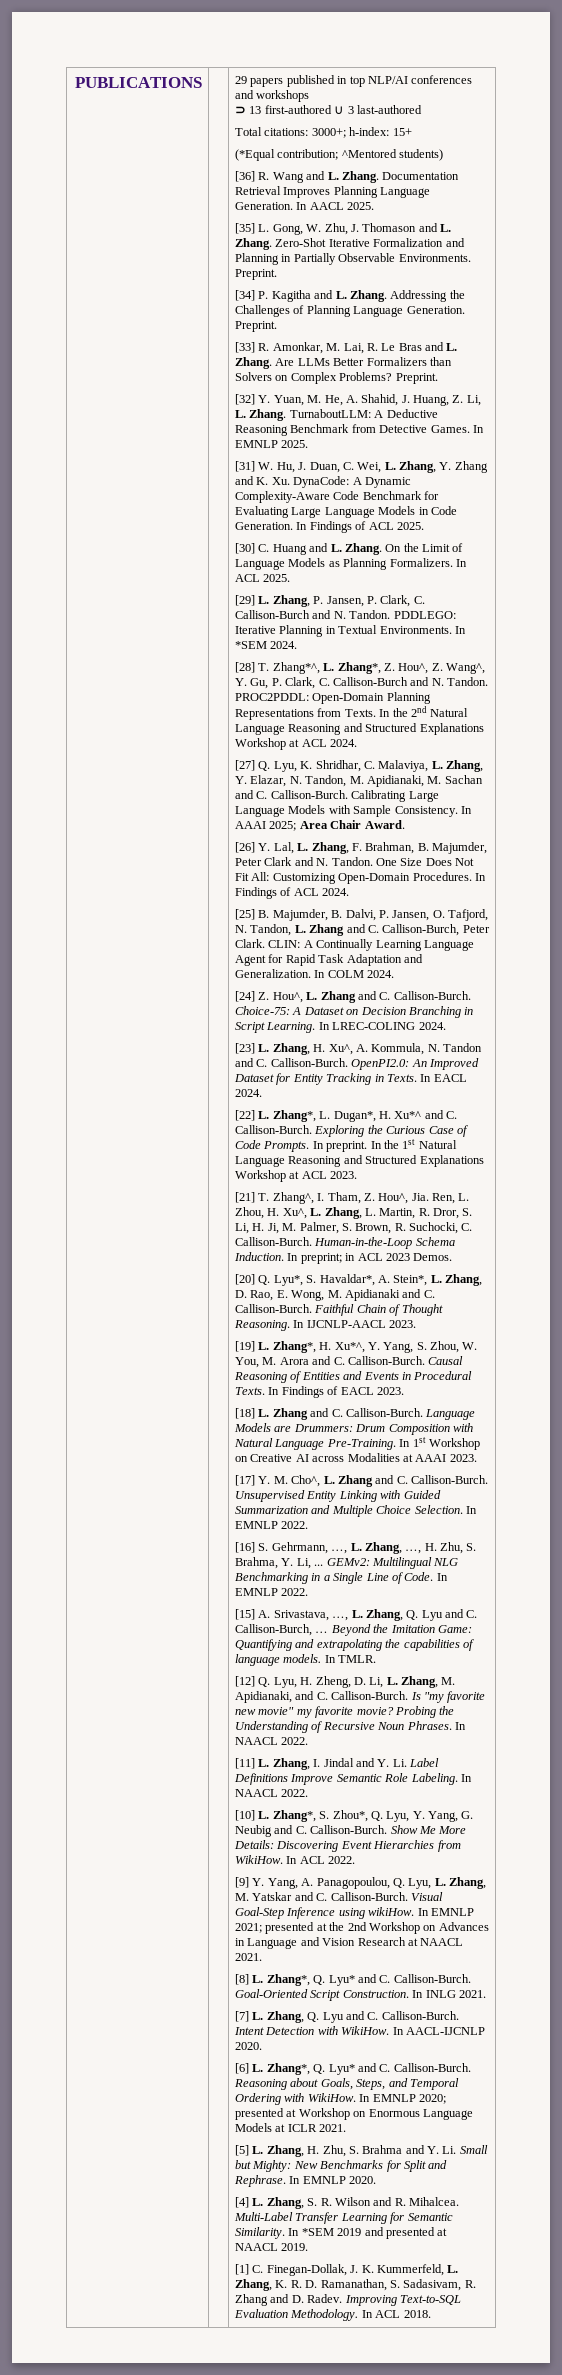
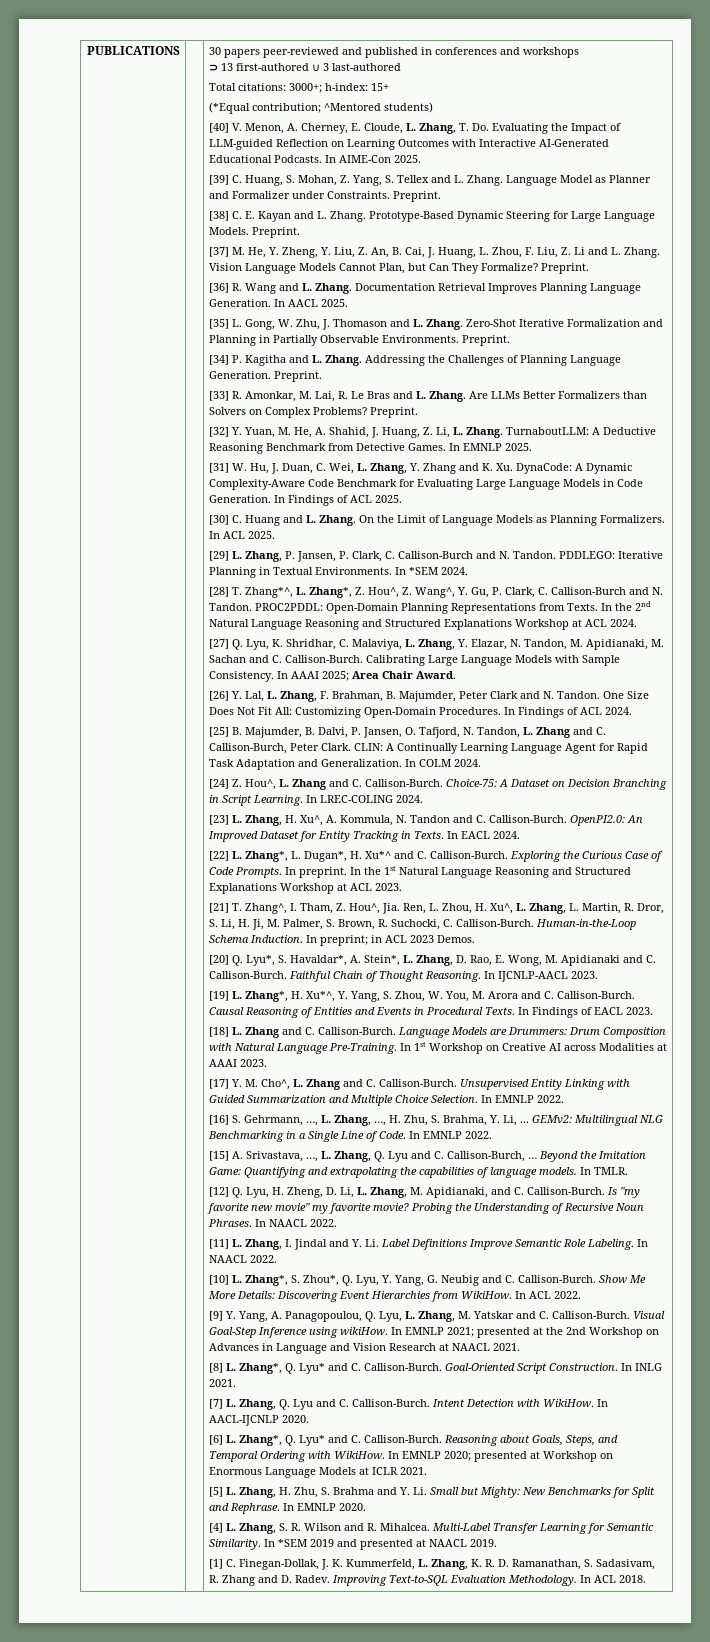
[235,75,408,87] 29 papers published in top NLP/AI -> [208,47,432,58] 30 papers peer-reviewed and published in
(444, 155) none -> [208,123,621,134] [208,139,609,150] [208,155,421,163] [208,175,651,186] [208,191,441,202] [208,211,655,222] [208,227,300,238] [208,247,660,258] [208,263,589,274] // [40] V. Menon, A. Cherney, E. Cloude, L. Zhang, T. Do. Evaluating the Impact of LLM-guided Reflection on Learning Outcomes with Interactive AI-Generated Educational Podcasts. In AIME-Con 2025. // [39] C. Huang, S. Mohan, Z. Yang, S. Tellex and L. Zhang. Language Model as Planner and Formalizer under Constraints. Preprint. // [38] C. E. Kayan and L. Zhang. Prototype-Based Dynamic Steering for Large Language Models. Preprint. // [37] M. He, Y. Zheng, Y. Liu, Z. An, B. Cai, J. Huang, L. Zhou, F. Liu, Z. Li and L. Zhang. Vision Language Models Cannot Plan, but Can They Formalize? Preprint.

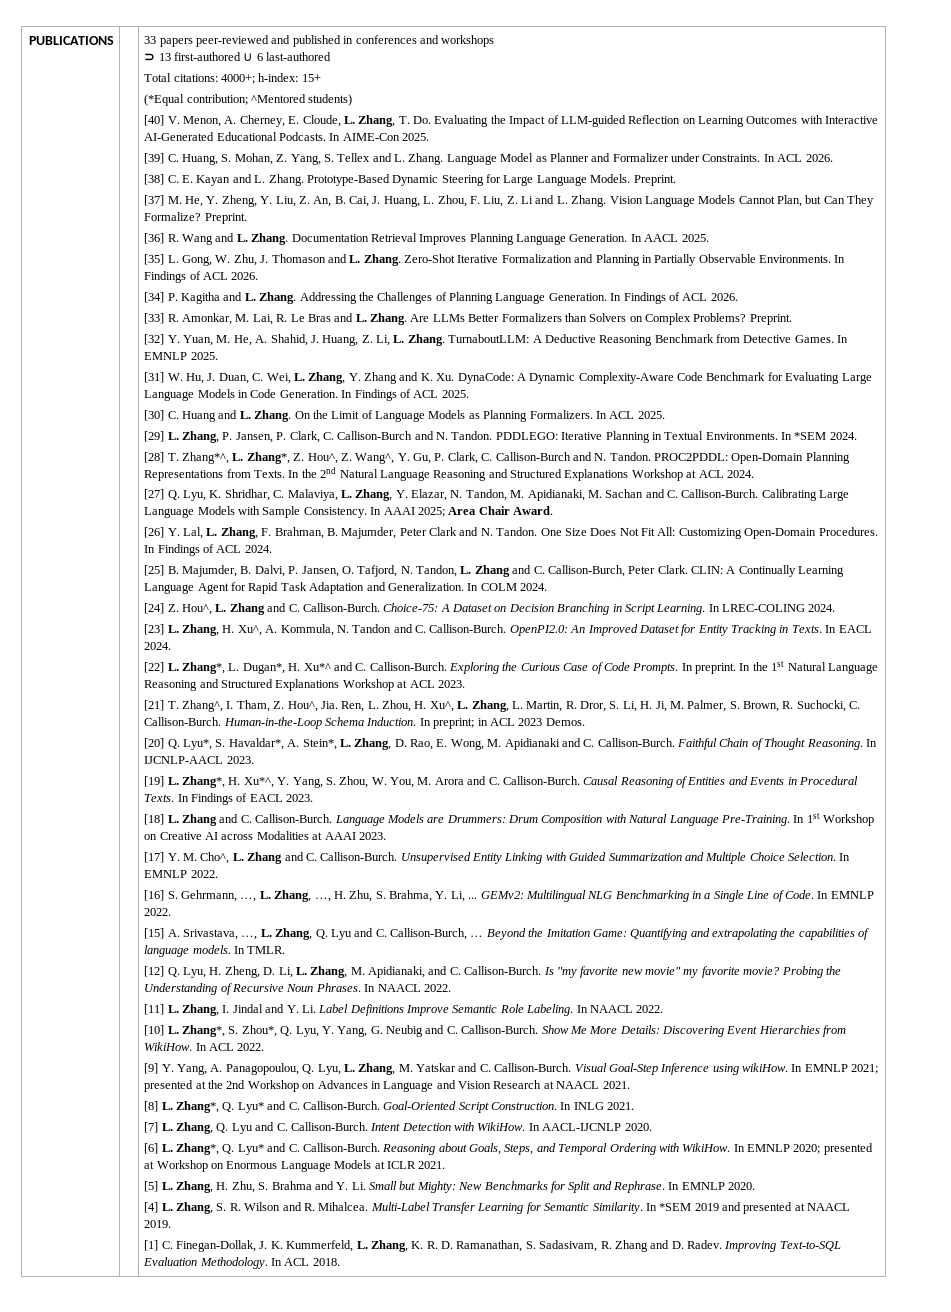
[208,47,221,55] 30 -> [144,36,157,44] 33
[322,63,329,71] 3 -> [256,53,263,61] 6
[288,83,322,93] 3000+; -> [221,74,256,84] 4000+;
[392,191,441,202] Preprint. -> [763,154,833,162] In ACL 2026.
[461,335,510,346] Preprint. -> [834,255,846,263] [144,271,259,283] In Findings of ACL 2026.
[273,371,322,382] Preprint. -> [610,292,738,304] In Findings of ACL 2026.

